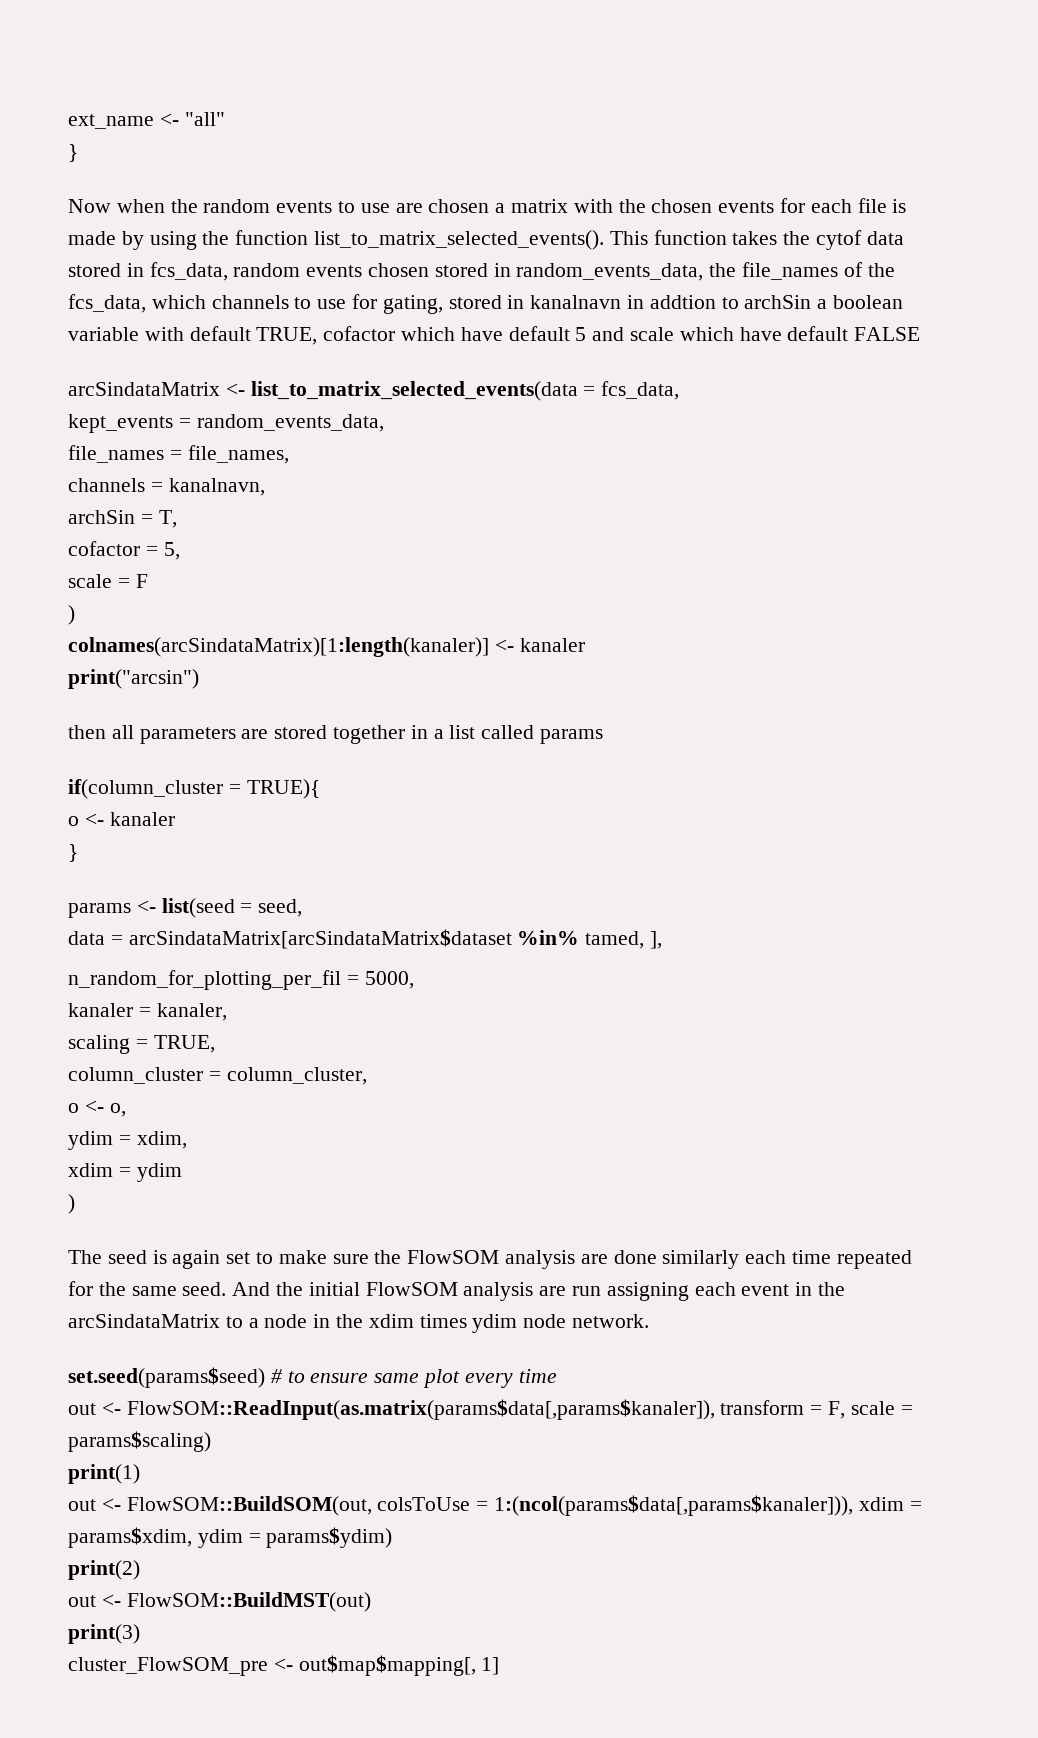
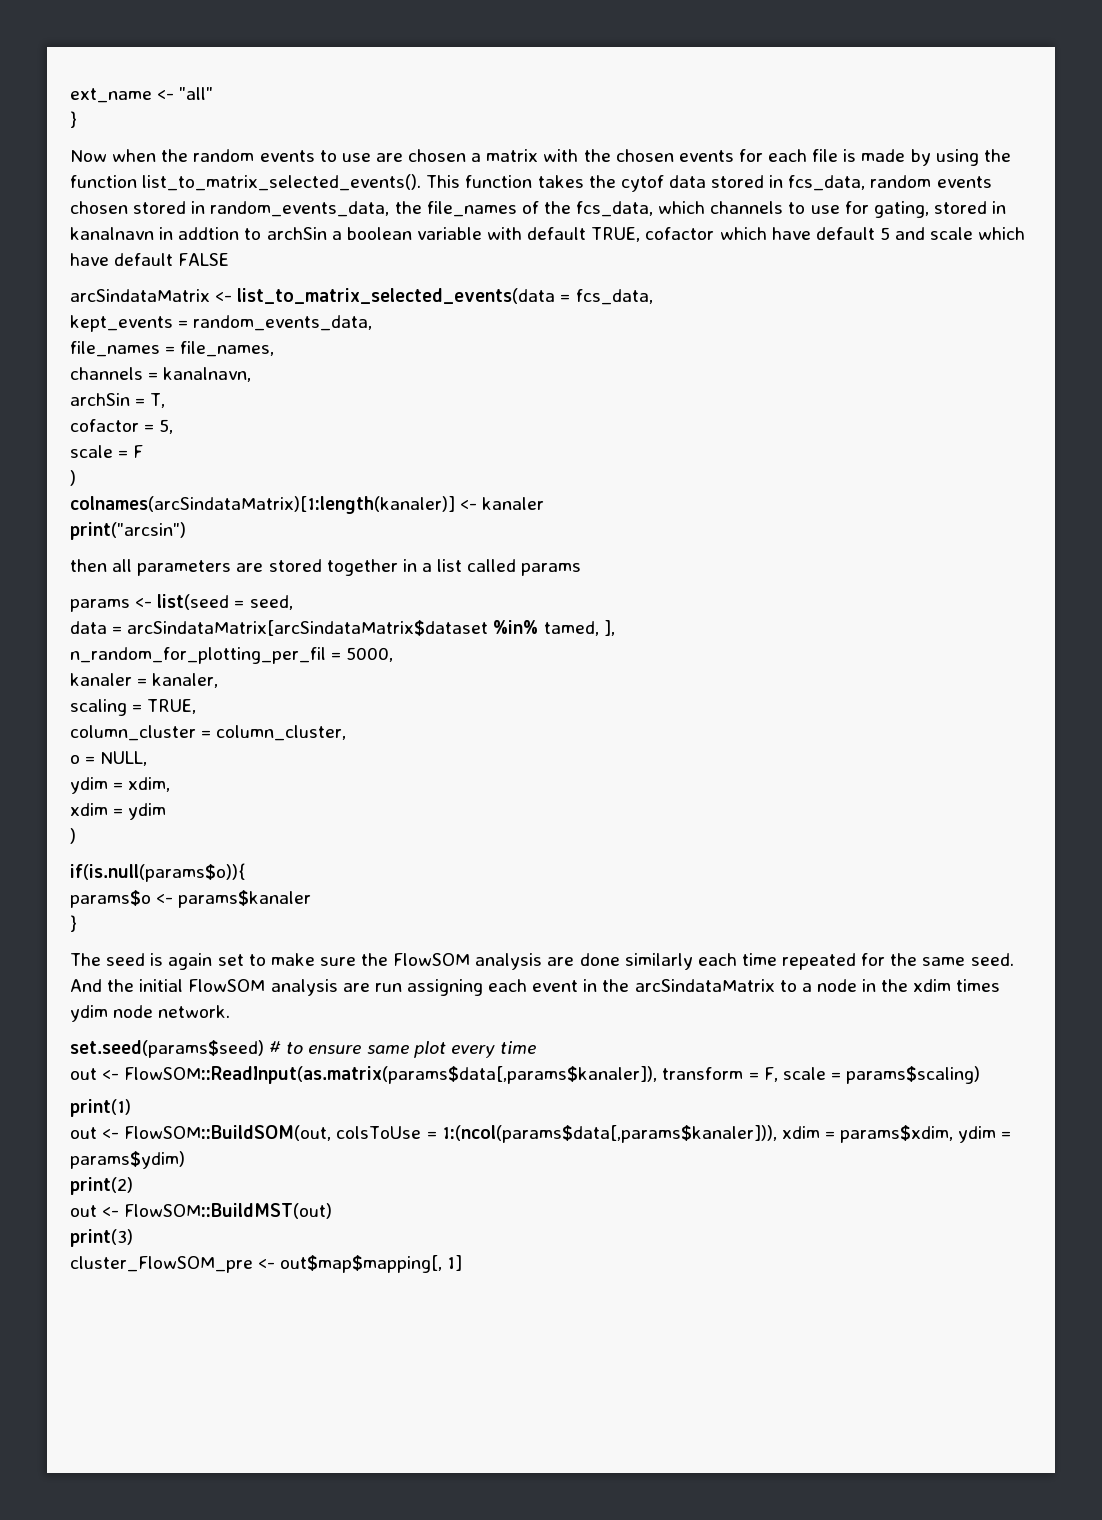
[68,779,320,799] [68,812,175,826] [68,844,78,862] // if(column_cluster = TRUE){ // o <- kanaler // } -> (582, 569) none
[84,1100,126,1117] <- o, -> [85,751,148,766] = NULL,
(75, 1204) none -> [70,863,245,882] [70,890,312,908] [70,915,77,932] // if(is.null(params$o)){ // params$o <- params$kanaler // }

